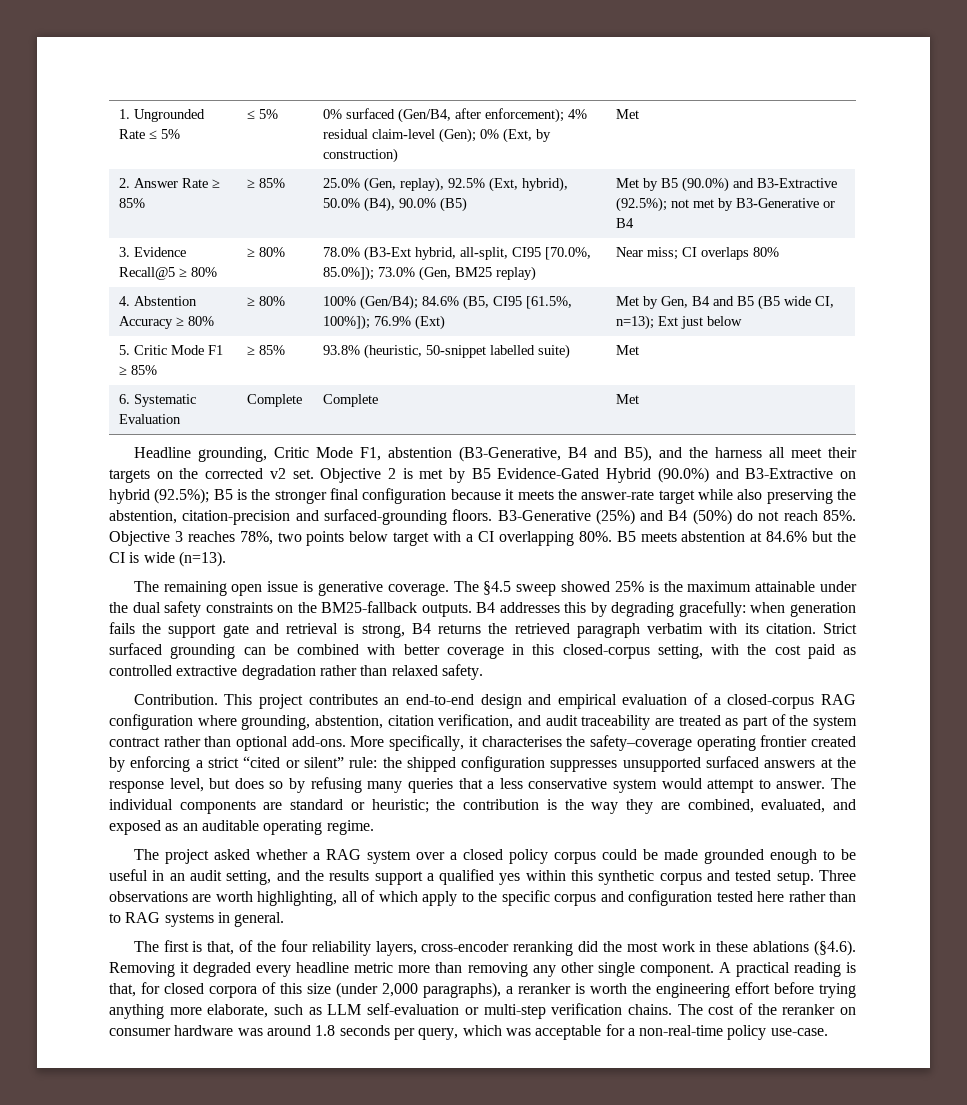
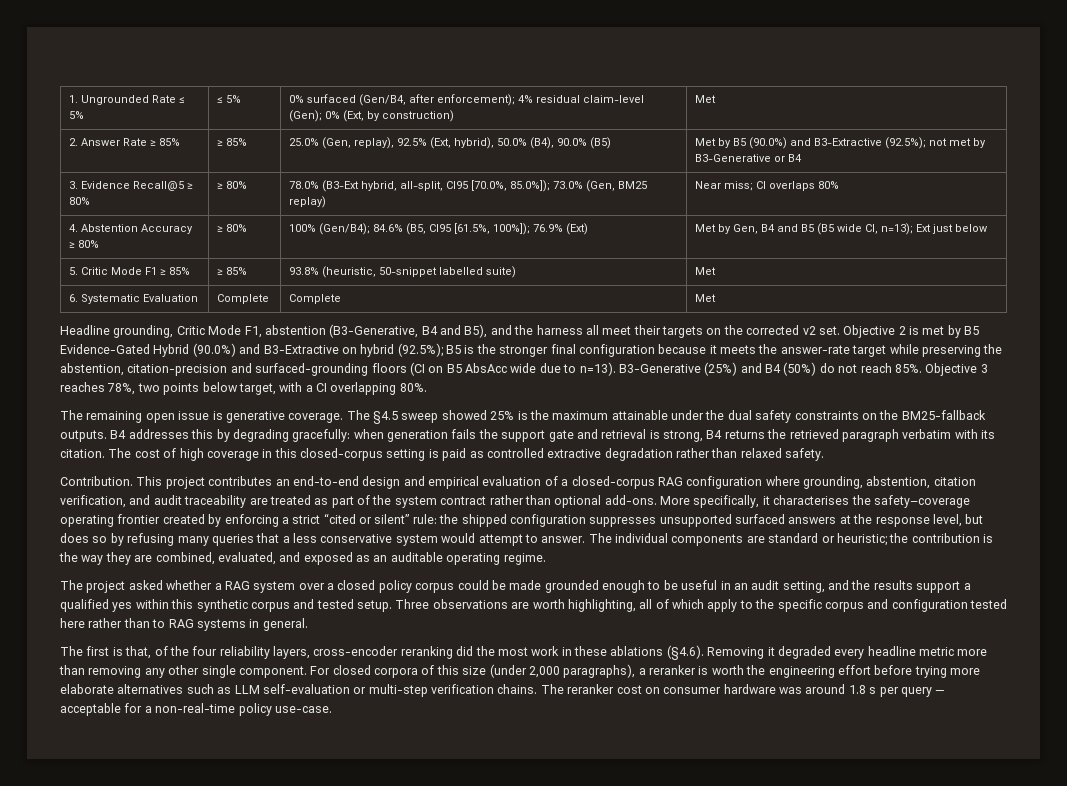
[737,489,763,500] also -> (919, 349) none
[452,509,493,521] floors. -> [371,362,616,376] floors (CI on B5 AbsAcc wide due to n=13).
[393,532,430,546] target -> [238,383,276,395] target,
[616,531,857,542] [109,551,226,567] B5 meets abstention at 84.6% but the CI is wide (n=13). -> (427, 387) none
[823,623,857,634] [109,643,801,659] Strict surfaced grounding can be combined with better coverage in this closed-corpus setting, with the cost -> [108,448,439,461] The cost of high coverage in this closed-corpus setting is
[718,962,856,977] [109,982,160,997] A practical reading is that, for -> [310,666,331,675] For
[109,1004,269,1019] anything more elaborate, -> [950,668,980,675] [60,684,184,694] more elaborate alternatives
[708,1003,836,1015] cost of the reranker -> [567,684,642,694] reranker cost
[339,1025,531,1040] seconds per query, which was -> [869,687,946,697] s per query —

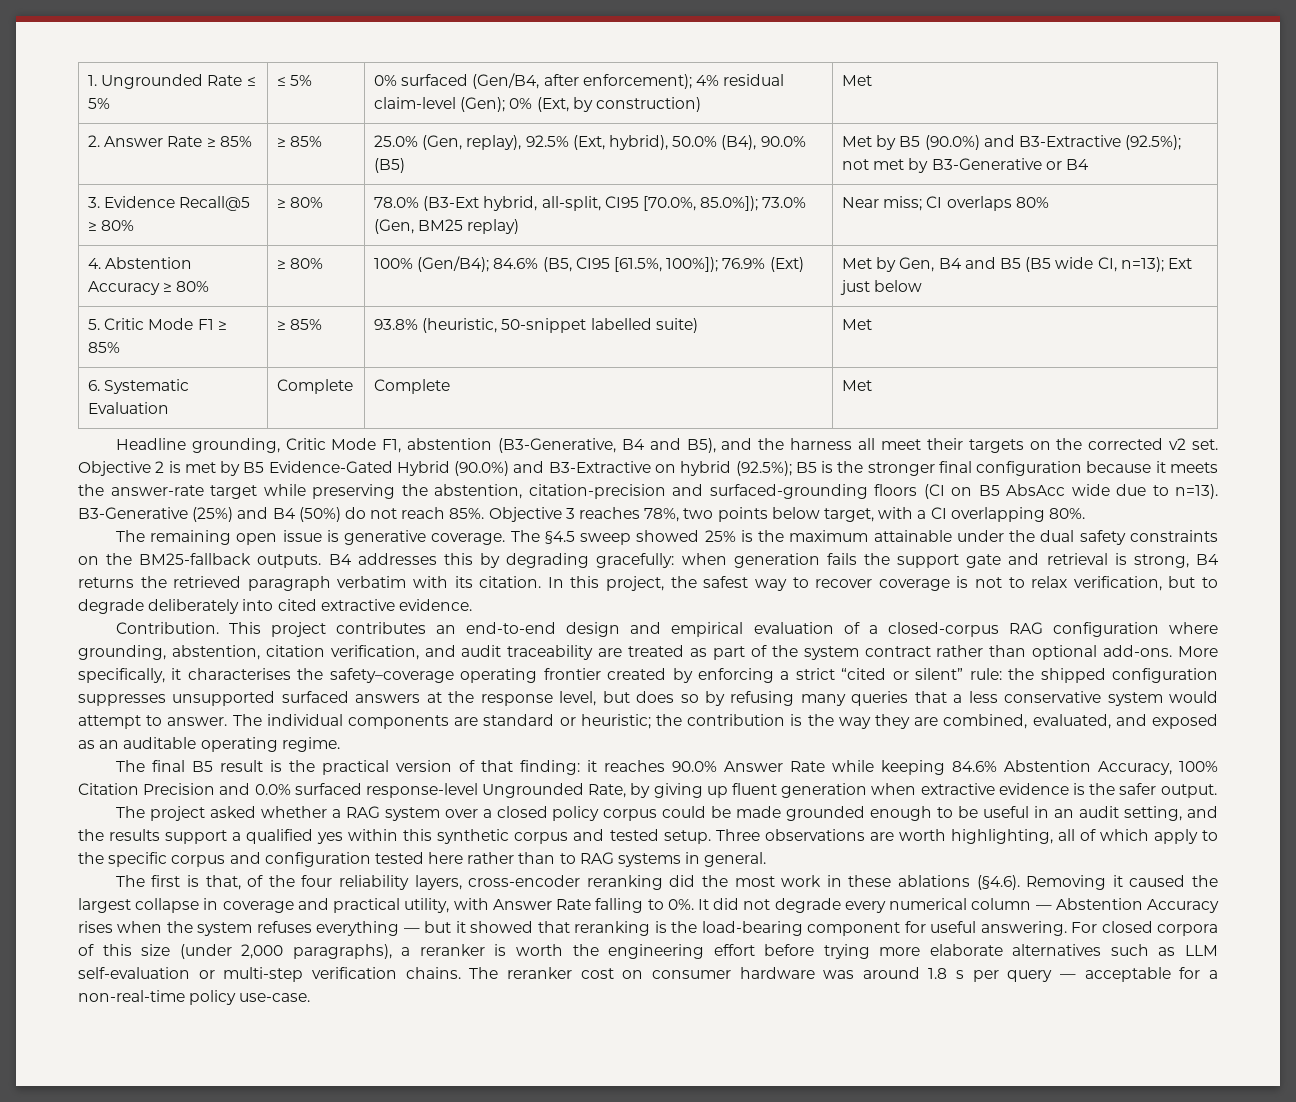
[108,448,825,461] The cost of high coverage in this closed-corpus setting is paid as controlled extractive degradation rather than relaxed safety. -> [547,576,1218,591] [78,599,472,614] In this project, the safest way to recover coverage is not to relax verification, but to degrade deliberately into cited extractive evidence.
(546, 559) none -> [115,760,1219,775] [78,783,1217,798] // The final B5 result is the practical version of that finding: it reaches 90.0% Answer Rate while keeping 84.6% Abstention Accuracy, 100% Citation Precision and 0.0% surfaced response-level Ungrounded Rate, by giving up fluent generation when extractive evidence is the safer output.
[777,646,988,659] [59,665,307,678] degraded every headline metric more than removing any other single component. -> [1129,875,1218,887] [78,898,1220,913] [78,921,1067,936] caused the largest collapse in coverage and practical utility, with Answer Rate falling to 0%. It did not degrade every numerical column — Abstention Accuracy rises when the system refuses everything — but it showed that reranking is the load-bearing component for useful answering.

